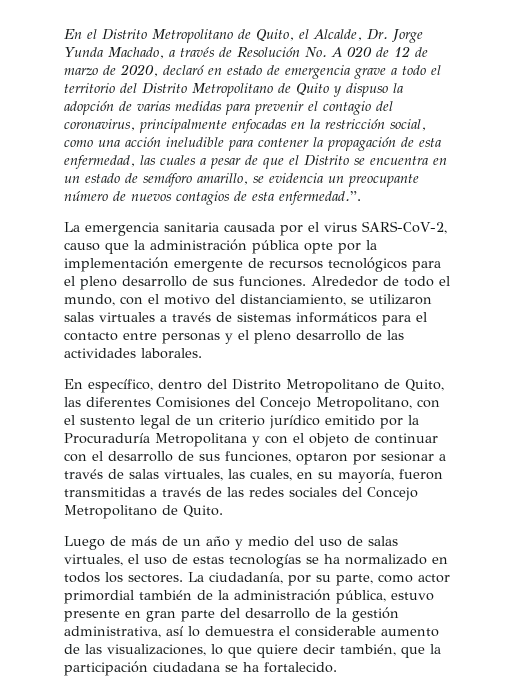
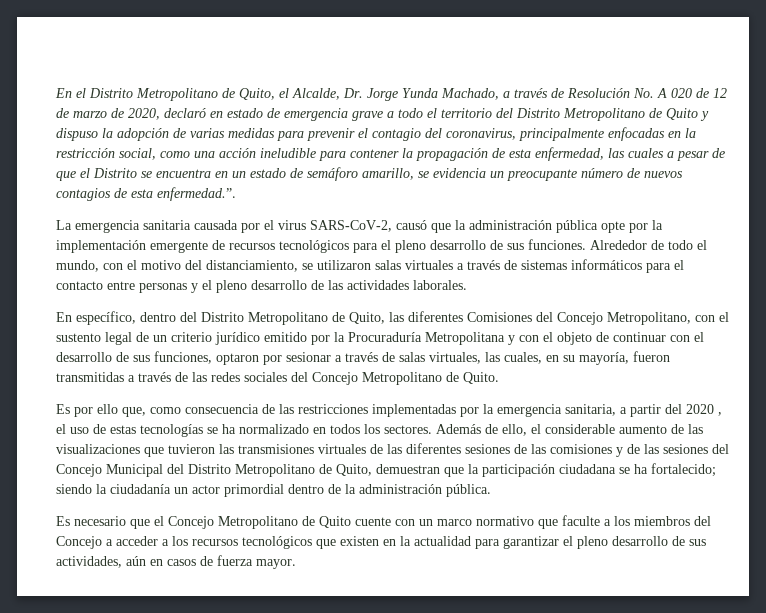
[64,242,100,251] causo -> [396,220,427,230] causó
[64,536,398,550] [64,554,123,566] Luego de más de un año y medio del uso de salas virtuales, -> [56,404,722,417] Es por ello que, como consecuencia de las restricciones implementadas por la emergencia sanitaria, a partir del 2020 ,
[188,572,450,586] [64,589,434,604] [64,607,399,622] [64,626,274,638] La ciudadanía, por su parte, como actor primordial también de la administración pública, estuvo presente en gran parte del desarrollo de la gestión administrativa, así lo demuestra -> [436,424,527,436] Además de ello,
[107,644,396,658] visualizaciones, lo que quiere decir también, -> [56,443,729,457] [56,464,440,477] visualizaciones que tuvieron las transmisiones virtuales de las diferentes sesiones de las comisiones y de las sesiones del Concejo Municipal del Distrito Metropolitano de Quito, demuestran
[264,662,337,673] fortalecido. -> [651,463,716,477] [56,484,491,497] [56,515,711,529] [56,536,706,549] [56,555,296,569] fortalecido; siendo la ciudadanía un actor primordial dentro de la administración pública. // Es necesario que el Concejo Metropolitano de Quito cuente con un marco normativo que faculte a los miembros del Concejo a acceder a los recursos tecnológicos que existen en la actualidad para garantizar el pleno desarrollo de sus actividades, aún en casos de fuerza mayor.

